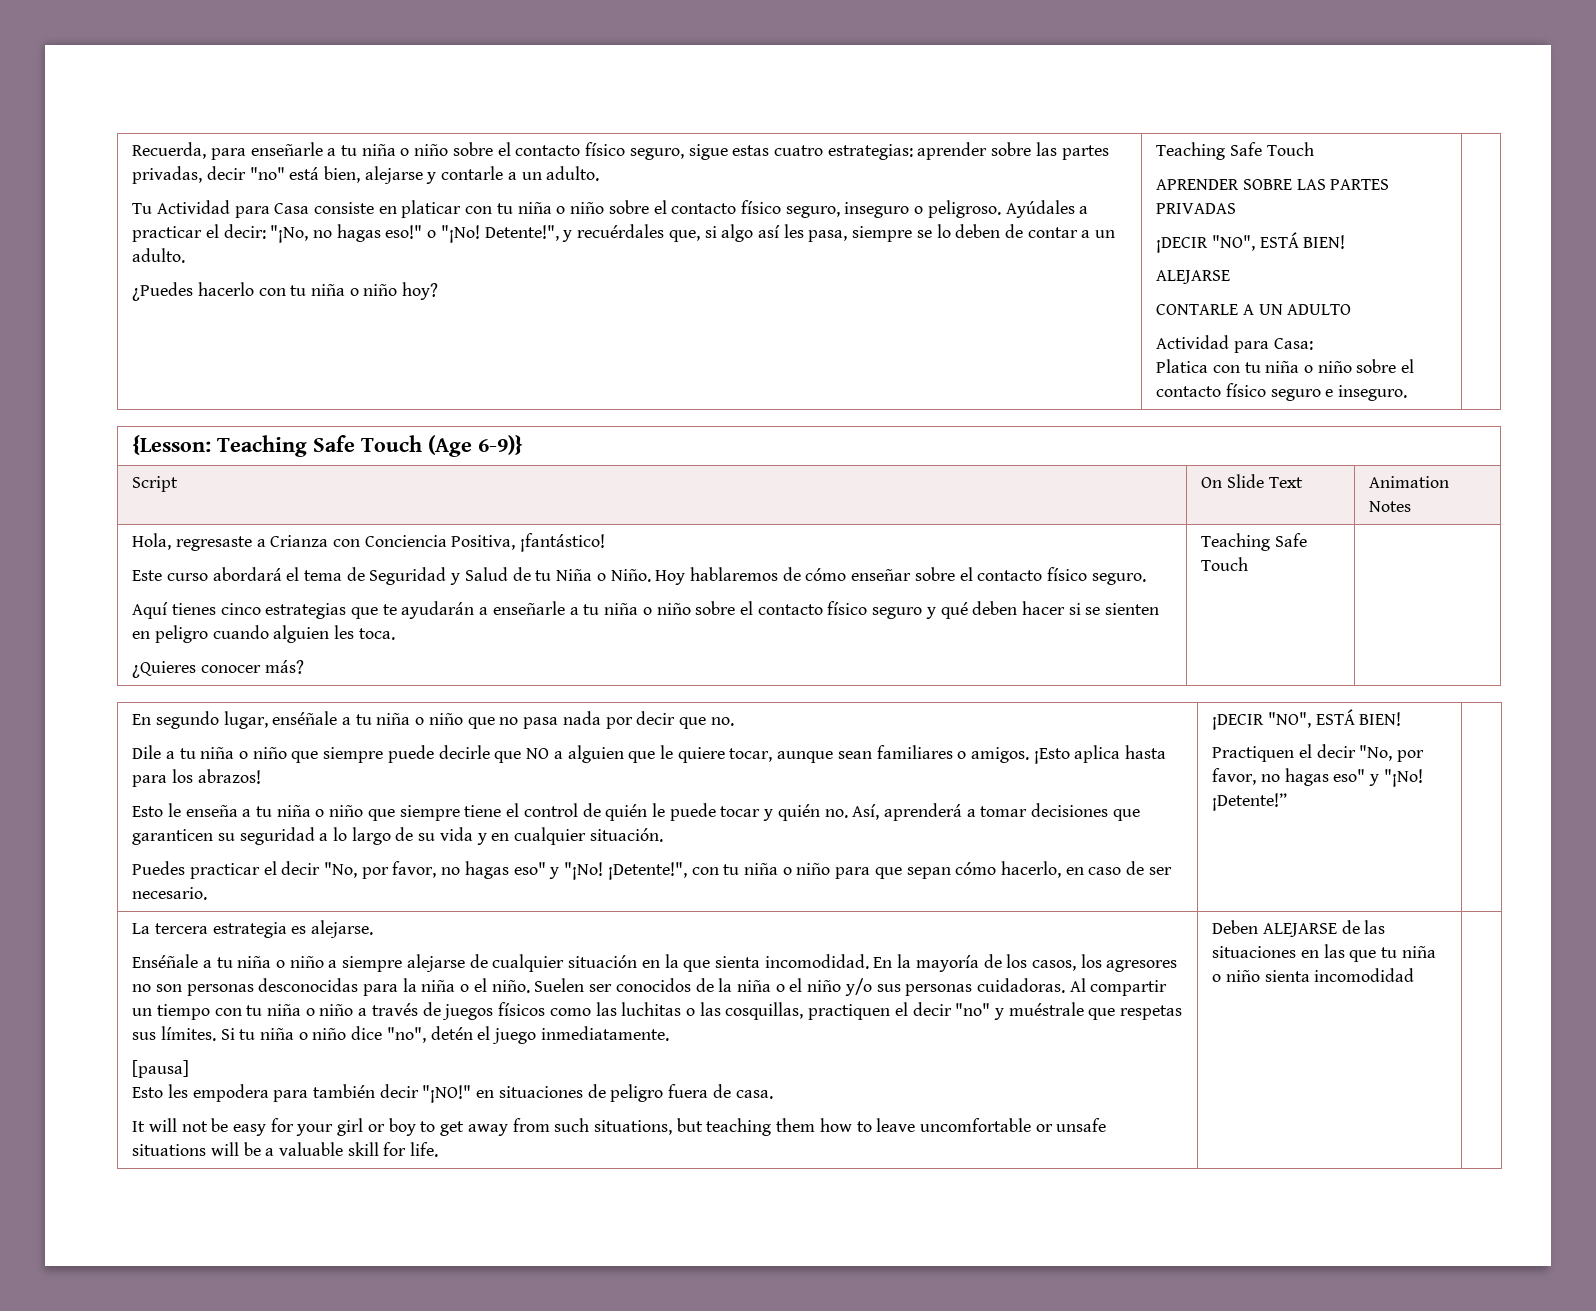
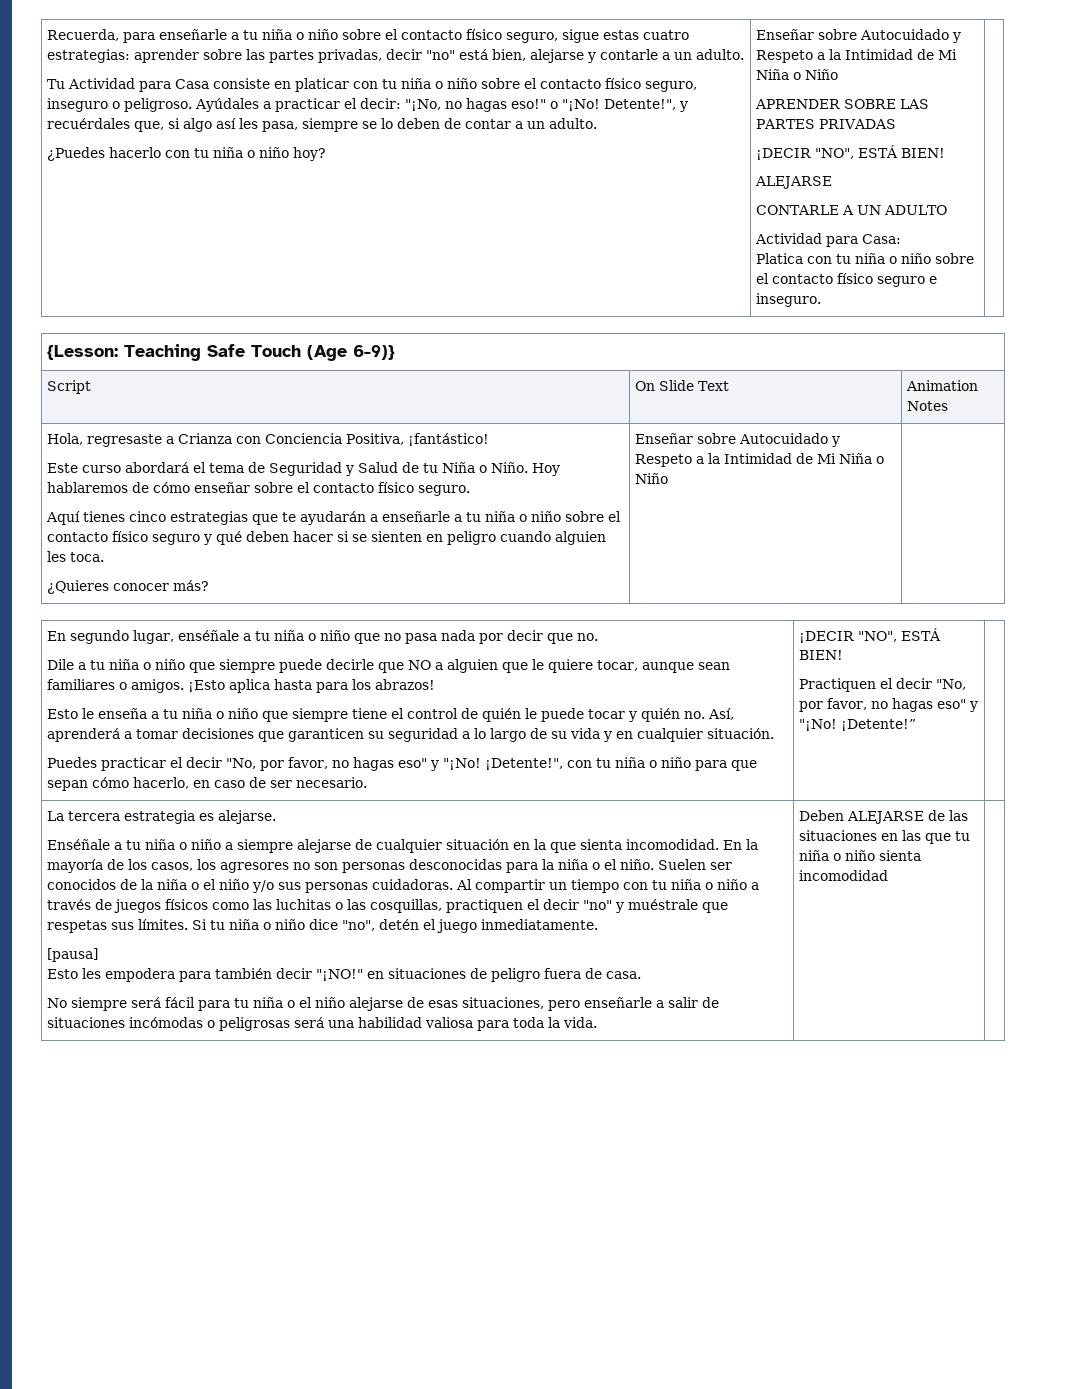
[1156,142,1314,160] Teaching Safe Touch -> [756,29,962,43] [756,49,958,63] [756,69,839,80] Enseñar sobre Autocuidado y Respeto a la Intimidad de Mi Niña o Niño
[1201,533,1307,551] [1201,557,1249,571] Teaching Safe Touch -> [635,433,841,447] [635,453,885,467] [635,473,669,484] Enseñar sobre Autocuidado y Respeto a la Intimidad de Mi Niña o Niño
[132,1118,1107,1136] [132,1142,439,1157] It will not be easy for your girl or boy to get away from such situations, but teaching them how to leave uncomfortable or unsafe situations will be a valuable skill for life. -> [47,997,720,1011] [47,1017,598,1031] No siempre será fácil para tu niña o el niño alejarse de esas situaciones, pero enseñarle a salir de situaciones incómodas o peligrosas será una habilidad valiosa para toda la vida.

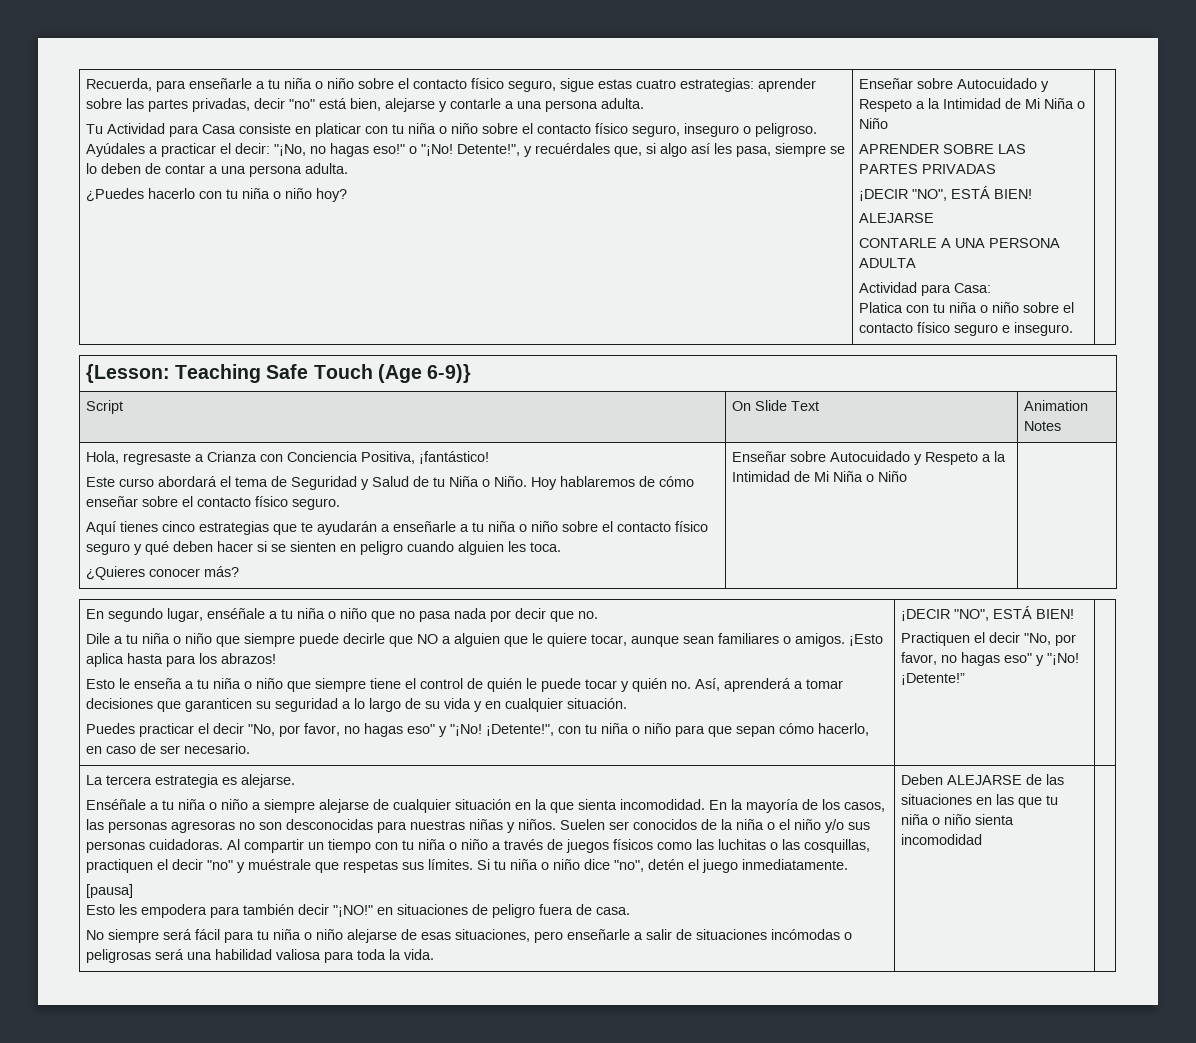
[674,49,745,60] un adulto. -> [516,98,644,112] una persona adulta.
[527,118,598,129] un adulto. -> [220,163,348,177] una persona adulta.
[857,205,948,215] UN ADULTO -> [954,238,1060,248] [858,258,916,268] UNA PERSONA ADULTA
[197,859,290,873] los agresores -> [85,819,235,833] las personas agresoras
[342,862,406,873] personas -> (282, 826) none
[542,859,655,870] la niña o el niño. -> [409,819,556,833] nuestras niñas y niños.
[299,997,313,1008] el -> (312, 936) none

